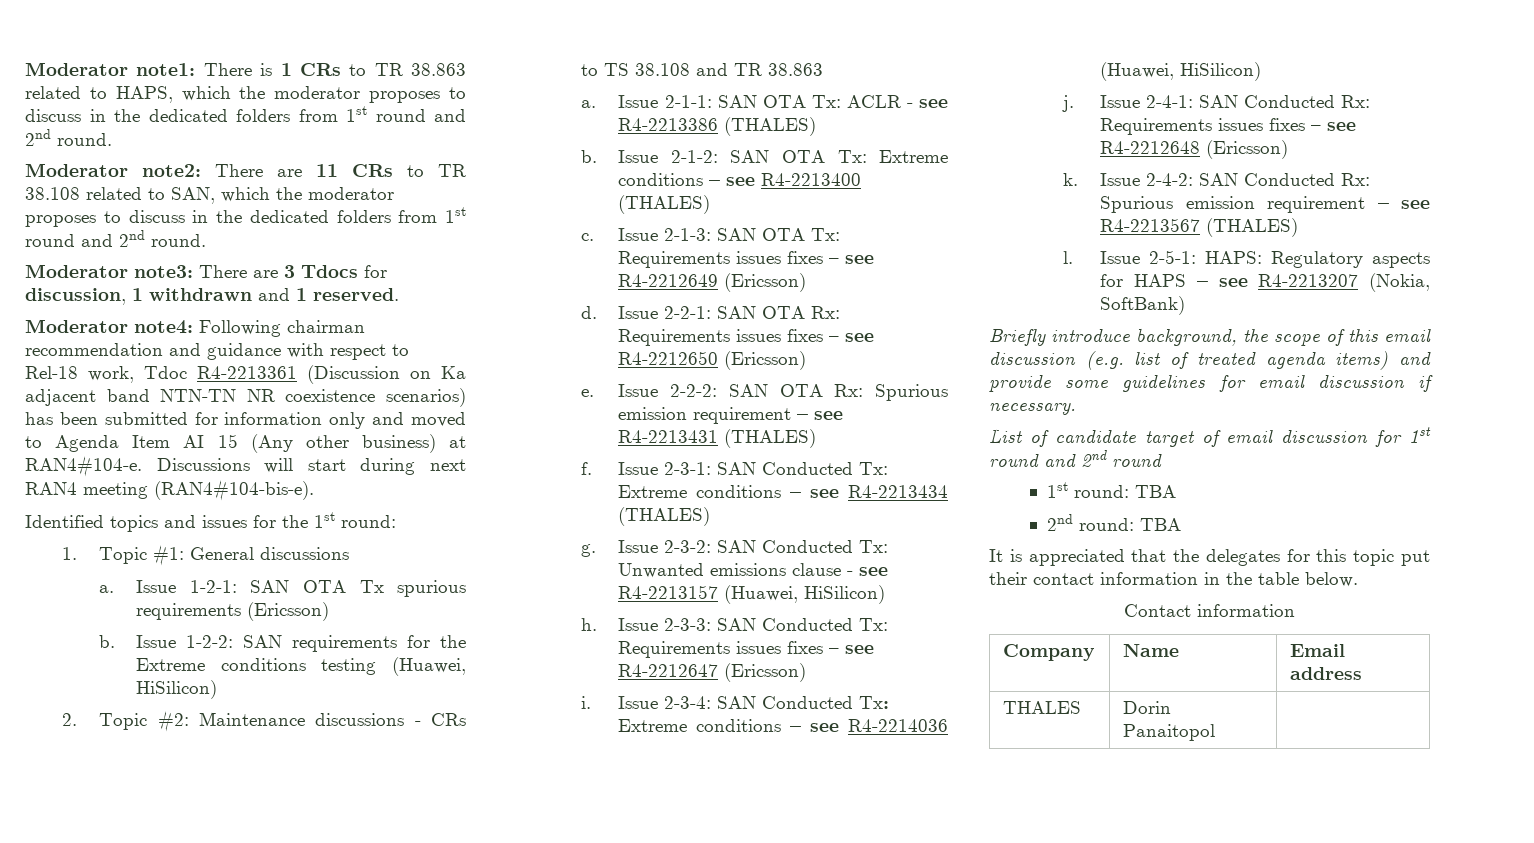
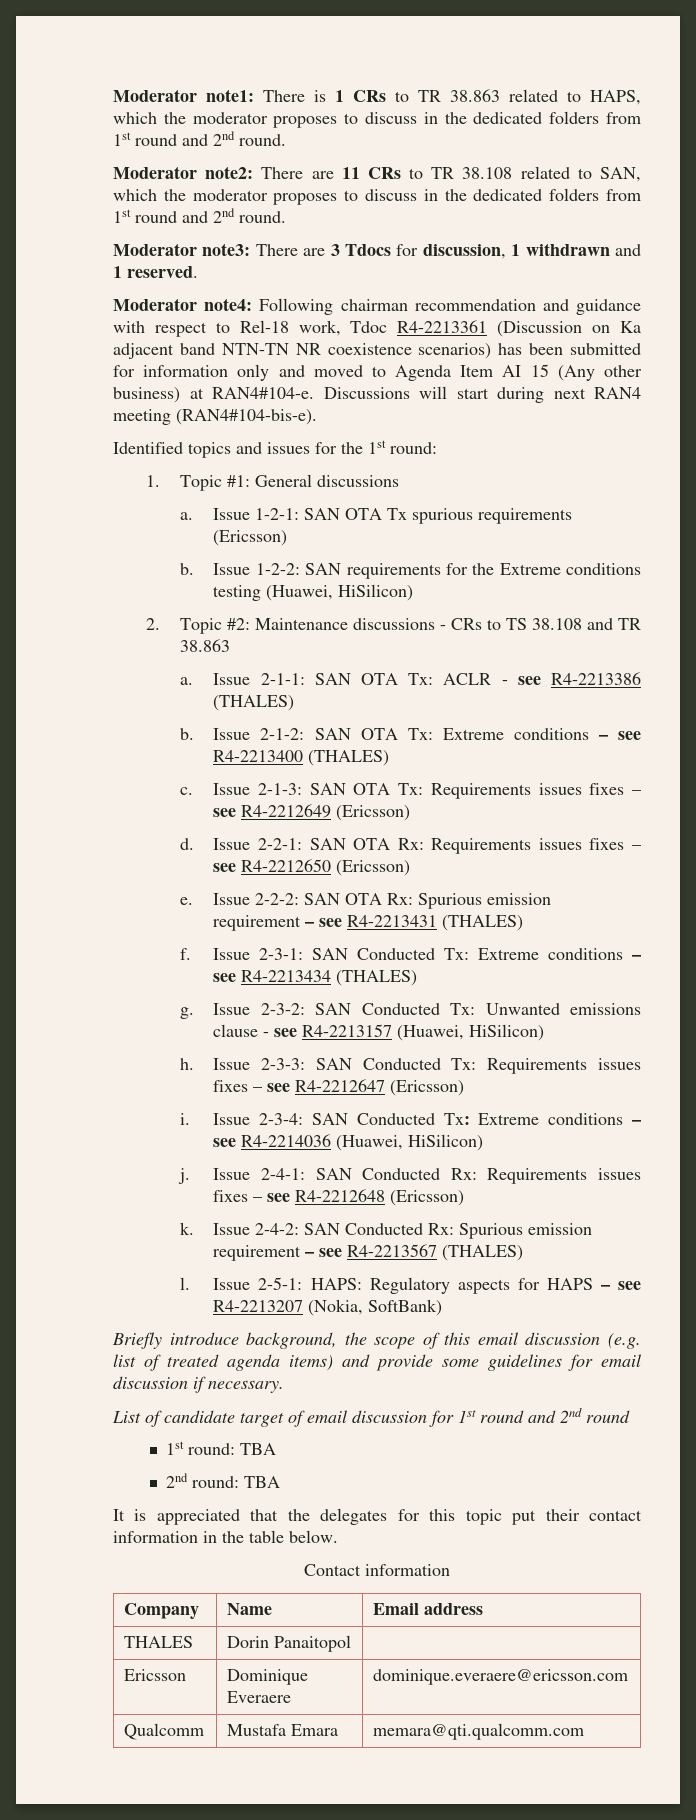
(1215, 732) none -> [124,1669,187,1681] [227,1669,309,1685] [227,1691,292,1703] [373,1669,629,1685] [124,1723,205,1740] [227,1724,339,1736] [373,1723,585,1740] // Ericsson | Dominique Everaere | dominique.everaere@ericsson.com // Qualcomm | Mustafa Emara | memara@qti.qualcomm.com

